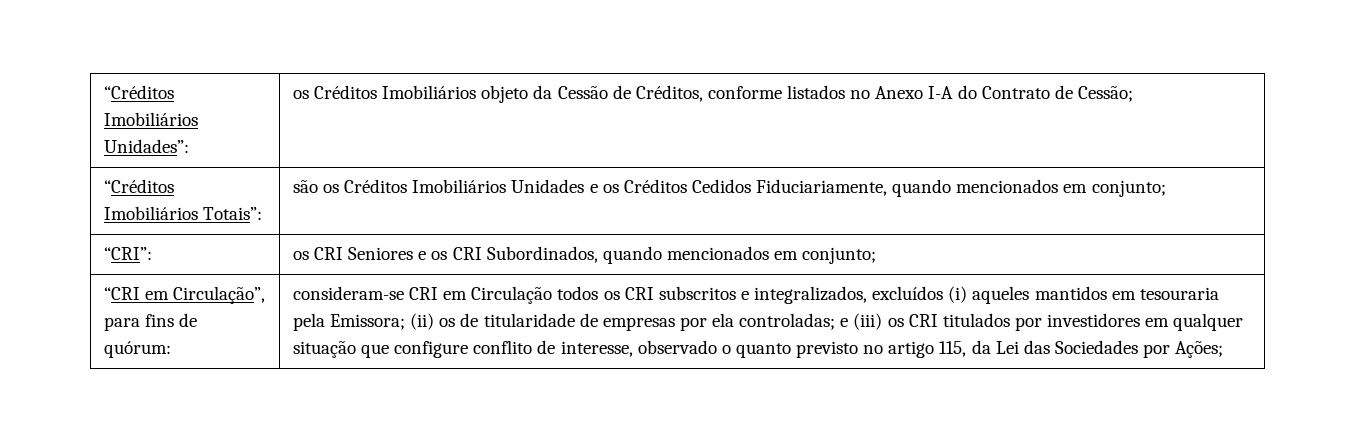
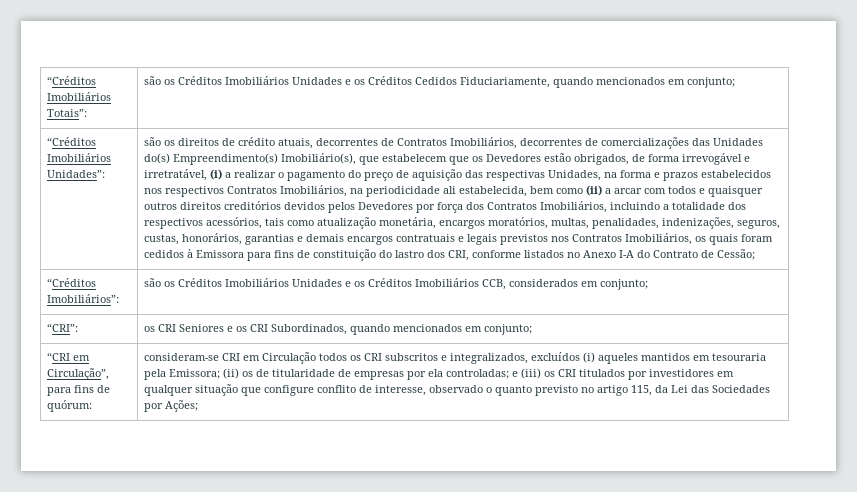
[103,85,174,99] [103,112,198,126] [103,139,189,153] [292,85,1133,103] [103,179,174,193] [103,206,198,220] “Créditos Imobiliários Unidades”: | os Créditos Imobiliários objeto da Cessão de Créditos, conforme listados no Anexo I-A do Contrato de Cessão; // “Créditos Imobiliários -> [46,76,96,85] [46,92,111,101] “Créditos Imobiliários
(1166, 188) none -> [46,137,96,146] [46,153,111,162] [46,170,105,178] [143,137,763,149] [143,153,750,165] [143,169,771,181] [143,185,763,197] [143,201,746,213] [143,217,780,229] [143,233,773,245] [143,249,755,261] [46,278,96,287] [46,294,119,303] [143,278,648,290] // “Créditos Imobiliários Unidades”: | são os direitos de crédito atuais, decorrentes de Contratos Imobiliários, decorrentes de comercializações das Unidades do(s) Empreendimento(s) Imobiliário(s), que estabelecem que os Devedores estão obrigados, de forma irrevogável e irretratável, (i) a realizar o pagamento do preço de aquisição das respectivas Unidades, na forma e prazos estabelecidos nos respectivos Contratos Imobiliários, na periodicidade ali estabelecida, bem como (ii) a arcar com todos e quaisquer outros direitos creditórios devidos pelos Devedores por força dos Contratos Imobiliários, incluindo a totalidade dos respectivos acessórios, tais como atualização monetária, encargos moratórios, multas, penalidades, indenizações, seguros, custas, honorários, garantias e demais encargos contratuais e legais previstos nos Contratos Imobiliários, os quais foram cedidos à Emissora para fins de constituição do lastro dos CRI, conforme listados no Anexo I-A do Contrato de Cessão; // “Créditos Imobiliários”: | são os Créditos Imobiliários Unidades e os Créditos Imobiliários CCB, considerados em conjunto;

